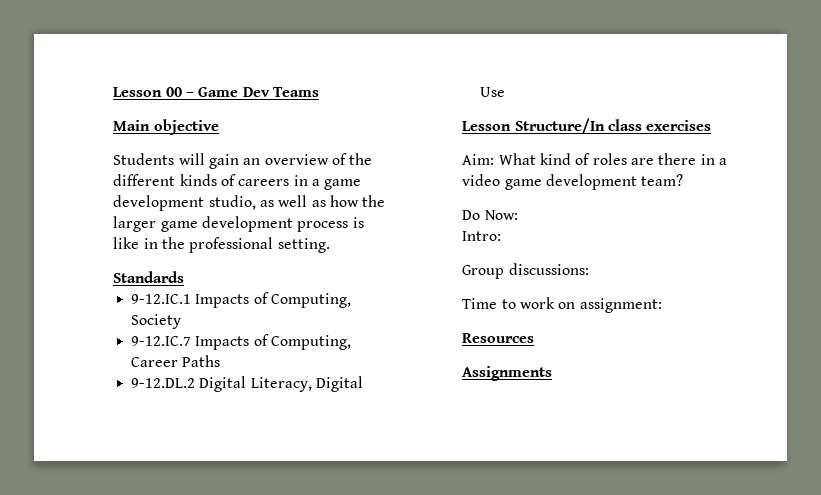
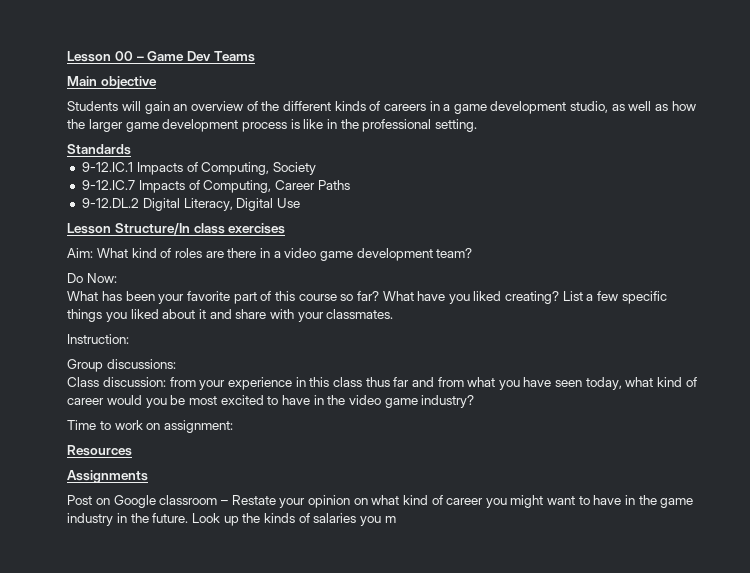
[462,231,502,241] [462,263,589,279] Intro: // Group discussions: -> [67,291,667,304] [67,309,394,322] [67,334,130,344] [67,359,177,372] [67,377,697,390] [67,395,475,408] What has been your favorite part of this course so far? What have you liked creating? List a few specific things you liked about it and share with your classmates. // Instruction: // Group discussions: // Class discussion: from your experience in this class thus far and from what you have seen today, what kind of career would you be most excited to have in the video game industry?
(553, 373) none -> [67,495,694,508] [67,513,396,526] // Post on Google classroom – Restate your opinion on what kind of career you might want to have in the game industry in the future. Look up the kinds of salaries you m

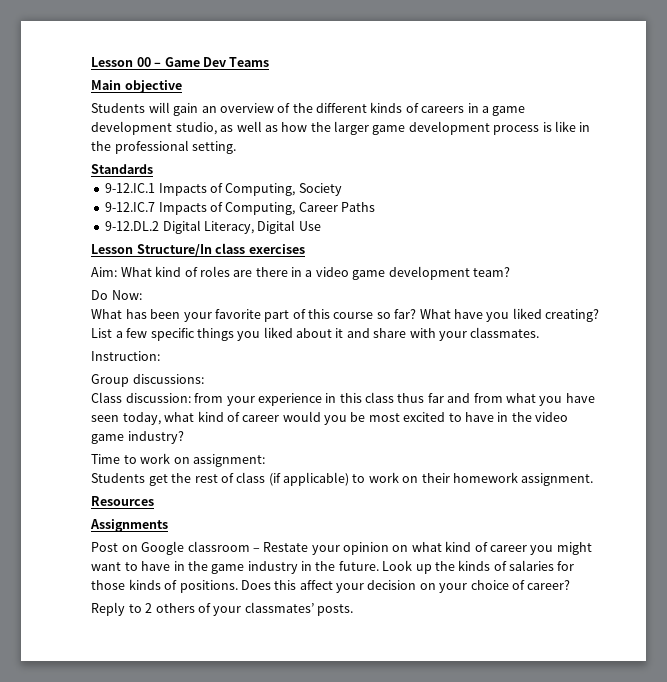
(233, 426) none -> [91,472,594,486] // Students get the rest of class (if applicable) to work on their homework assignment.
[359,516,396,526] you m -> [557,561,575,571] [91,579,571,593] [91,602,354,616] for those kinds of positions. Does this affect your decision on your choice of career? // Reply to 2 others of your classmates’ posts.

